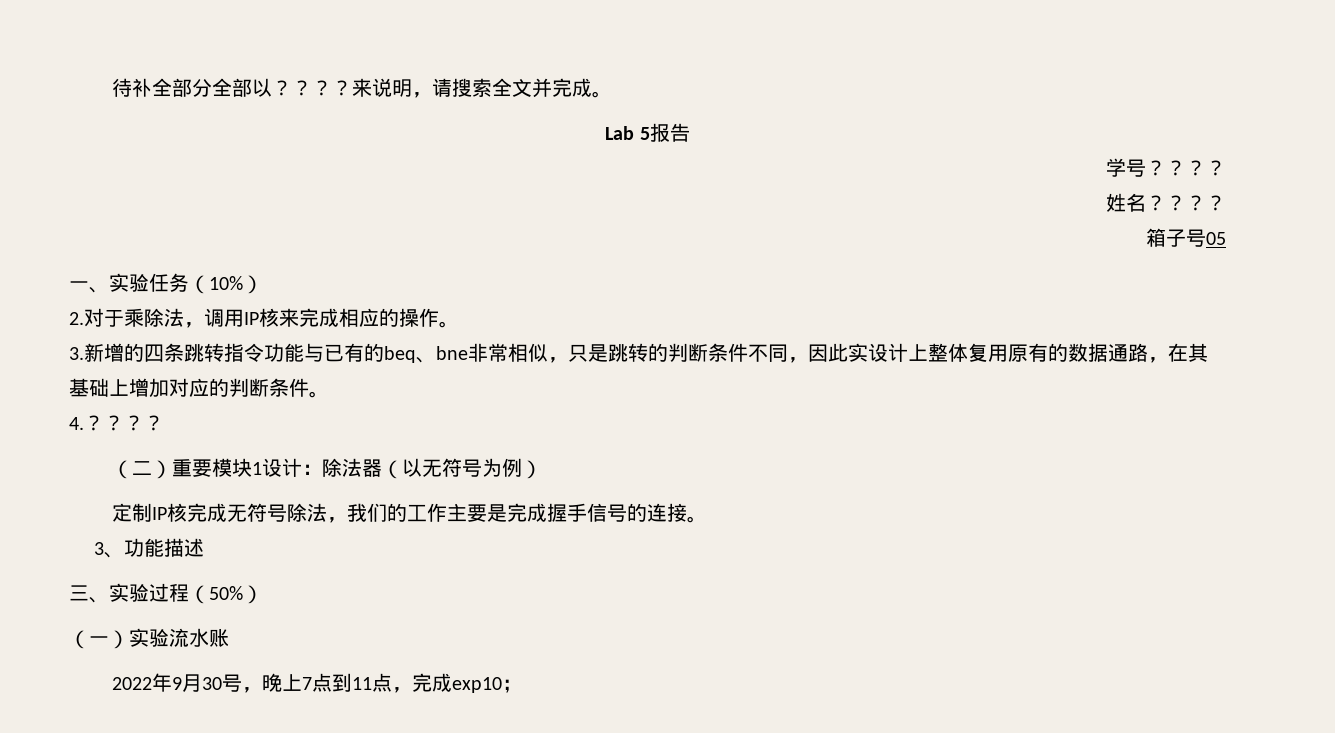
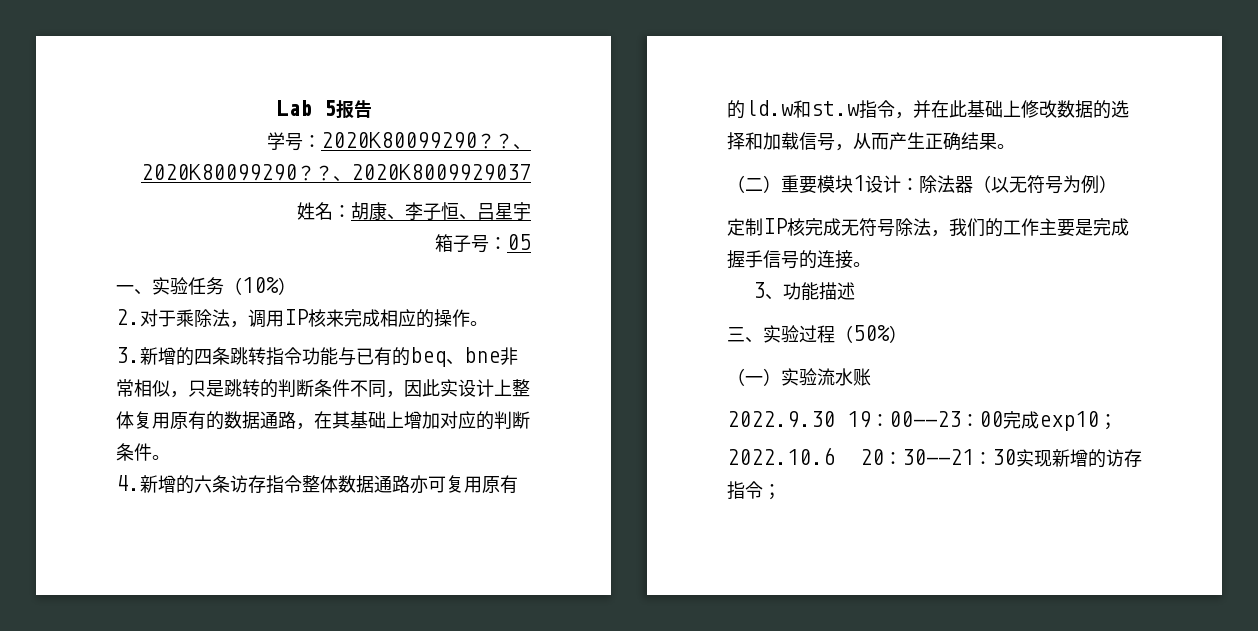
[112,78,613,98] 待补全部分全部以？？？？来说明，请搜索全文并完成。 // -> (275, 108) none
[1146,160,1226,176] ？？？？ -> [303,132,531,150] [141,164,531,182] ：2020K80099290？？、2020K80099290？？、2020K8009929037
[1146,195,1226,211] ？？？？ -> [333,202,531,221] ：胡康、李子恒、吕星宇
(1206, 238) none -> [489,237,507,250] ：
[84,415,164,431] ？？？？ -> [140,475,518,494] [727,100,1129,119] [727,132,1015,151] 新增的六条访存指令整体数据通路亦可复用原有的ld.w和st.w指令，并在此基础上修改数据的选择和加载信号，从而产生正确结果。
[112,673,503,693] 2022年9月30号，晚上7点到11点，完成exp10 -> [727,411,1117,431] [727,447,1142,468] [727,481,763,500] 2022.9.30 19：00——23：00完成exp10； // 2022.10.6 20：30——21：30实现新增的访存指令

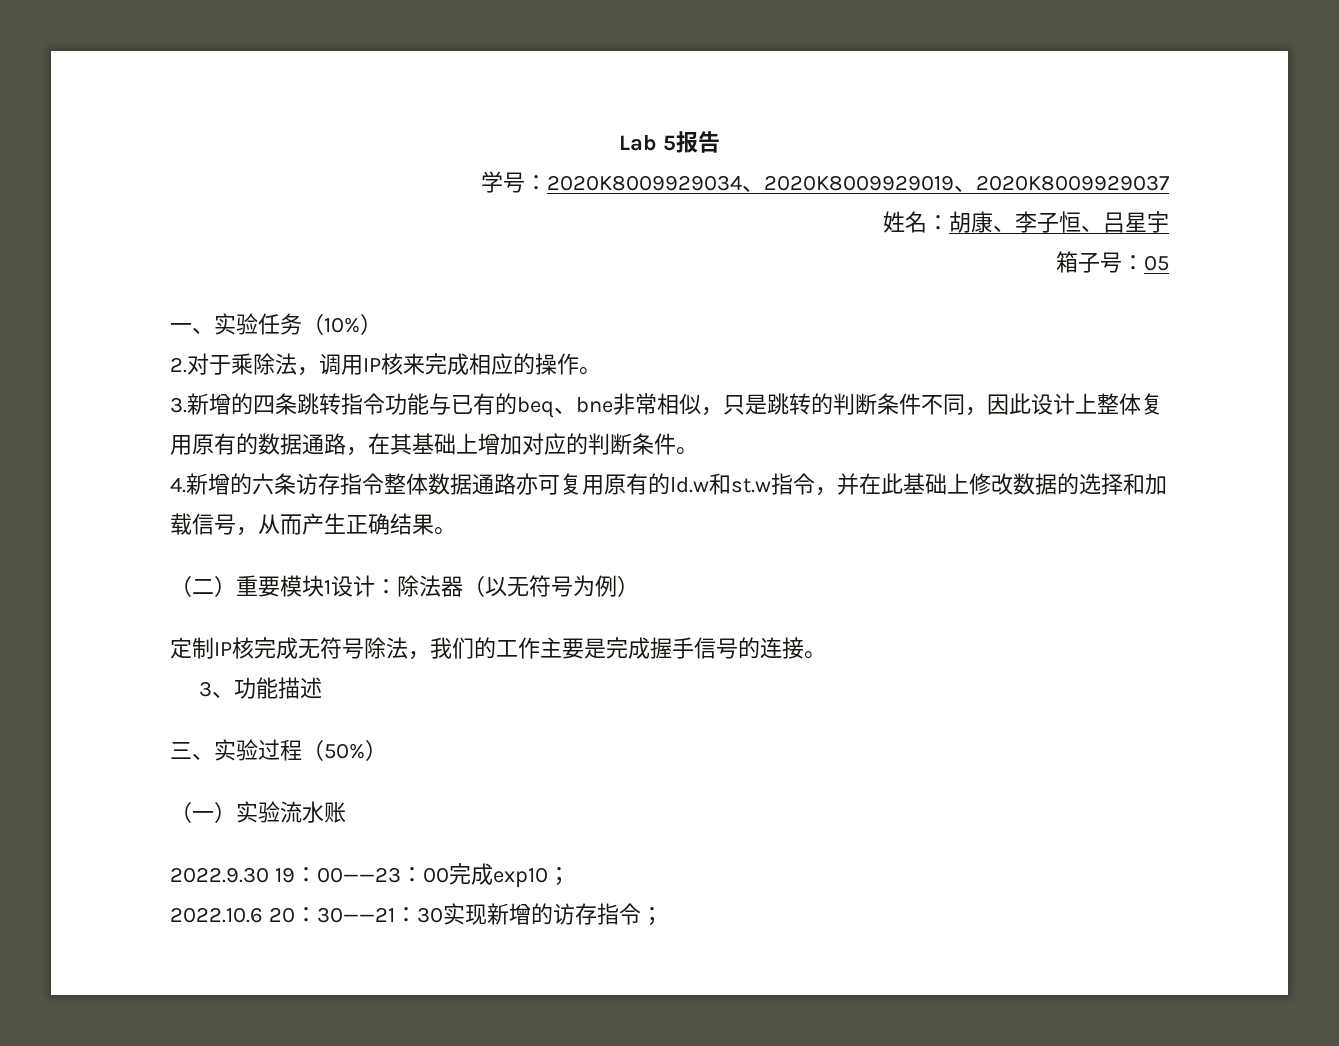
[321,132,531,150] [141,164,333,181] 2020K80099290？？、2020K80099290？？ -> [547,175,954,192] 2020K8009929034、2020K8009929019
[440,379,458,397] 实 -> (1031, 404) none

